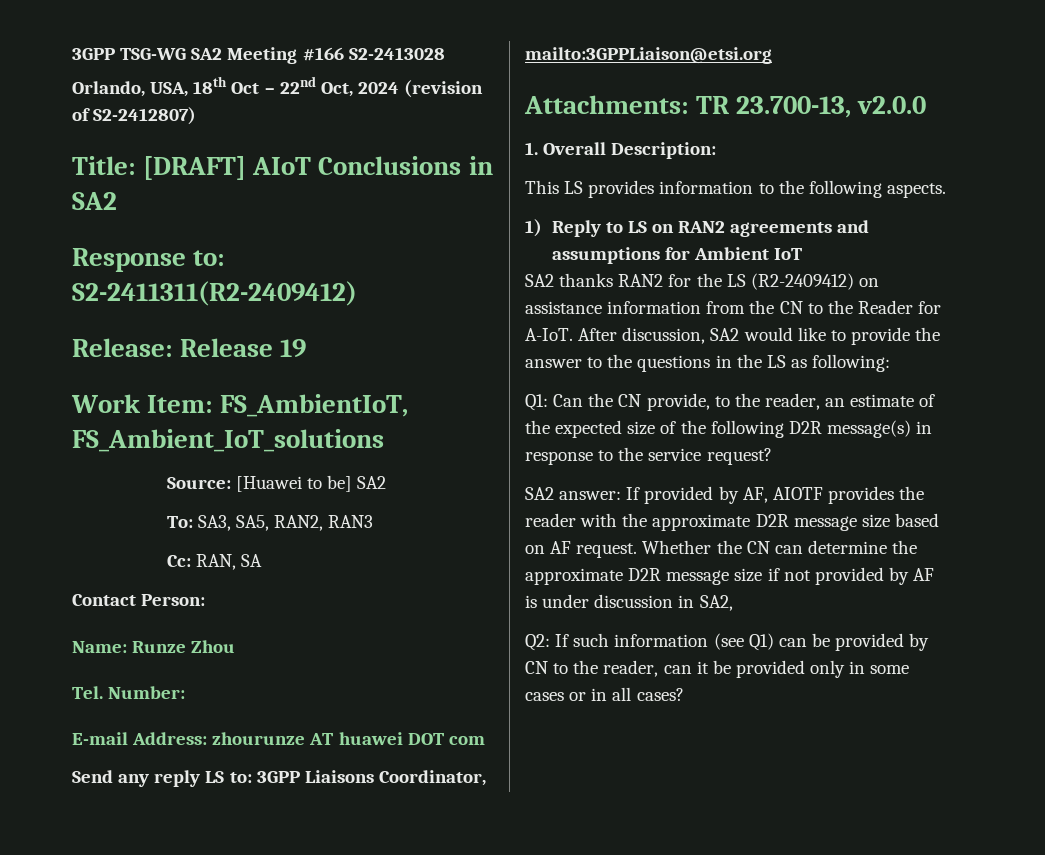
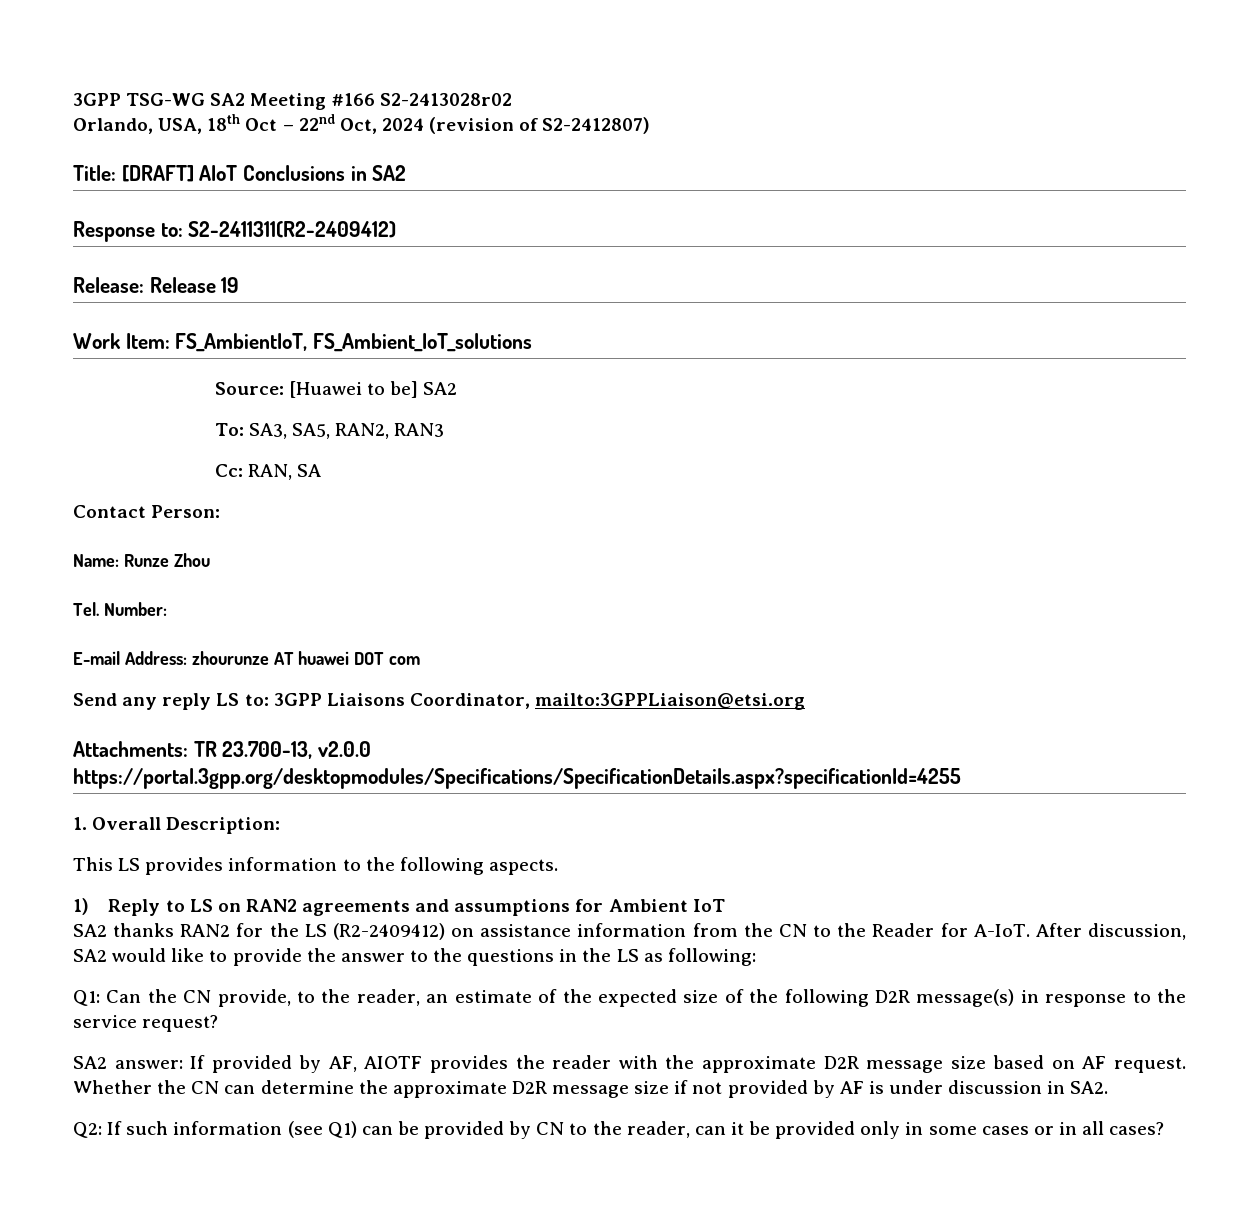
[348,47,445,60] S2-2413028 -> [379,93,512,106] S2-2413028r02
(927, 105) none -> [73,768,961,789] https://portal.3gpp.org/desktopmodules/Specifications/SpecificationDetails.aspx?specificationId=4255
[699,595,733,611] SA2, -> [1070,1081,1109,1094] SA2.

